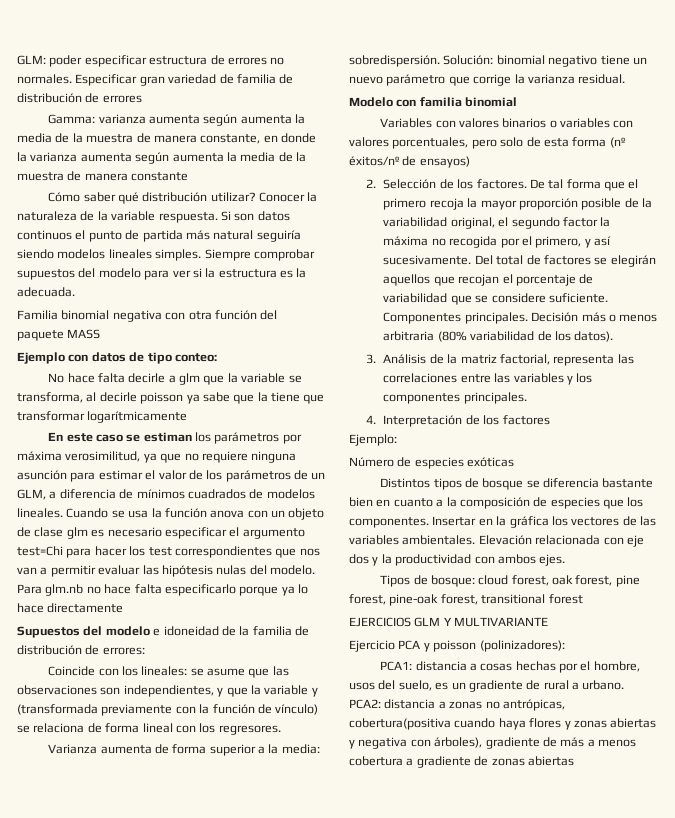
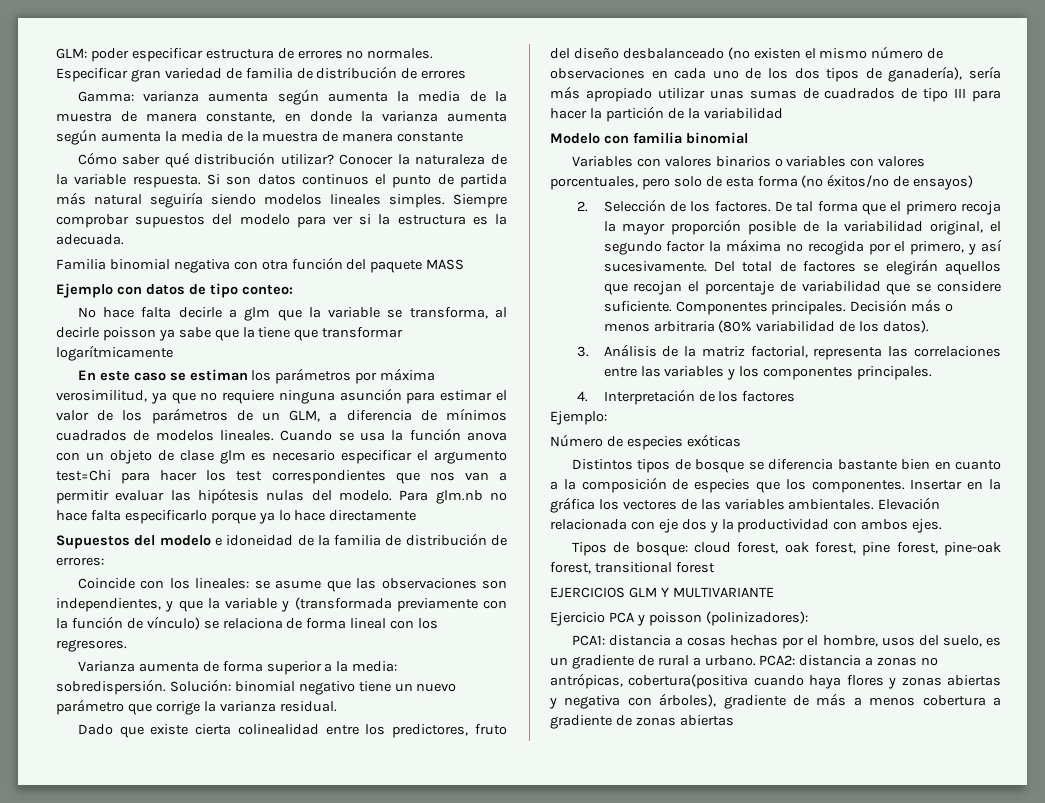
(626, 79) none -> [77,724,508,738] [550,46,944,60] [550,66,1002,82] [550,86,1001,102] [550,106,783,122] // Dado que existe cierta colinealidad entre los predictores, fruto del diseño desbalanceado (no existen el mismo número de observaciones en cada uno de los dos tipos de ganadería), sería más apropiado utilizar unas sumas de cuadrados de tipo III para hacer la partición de la variabilidad

